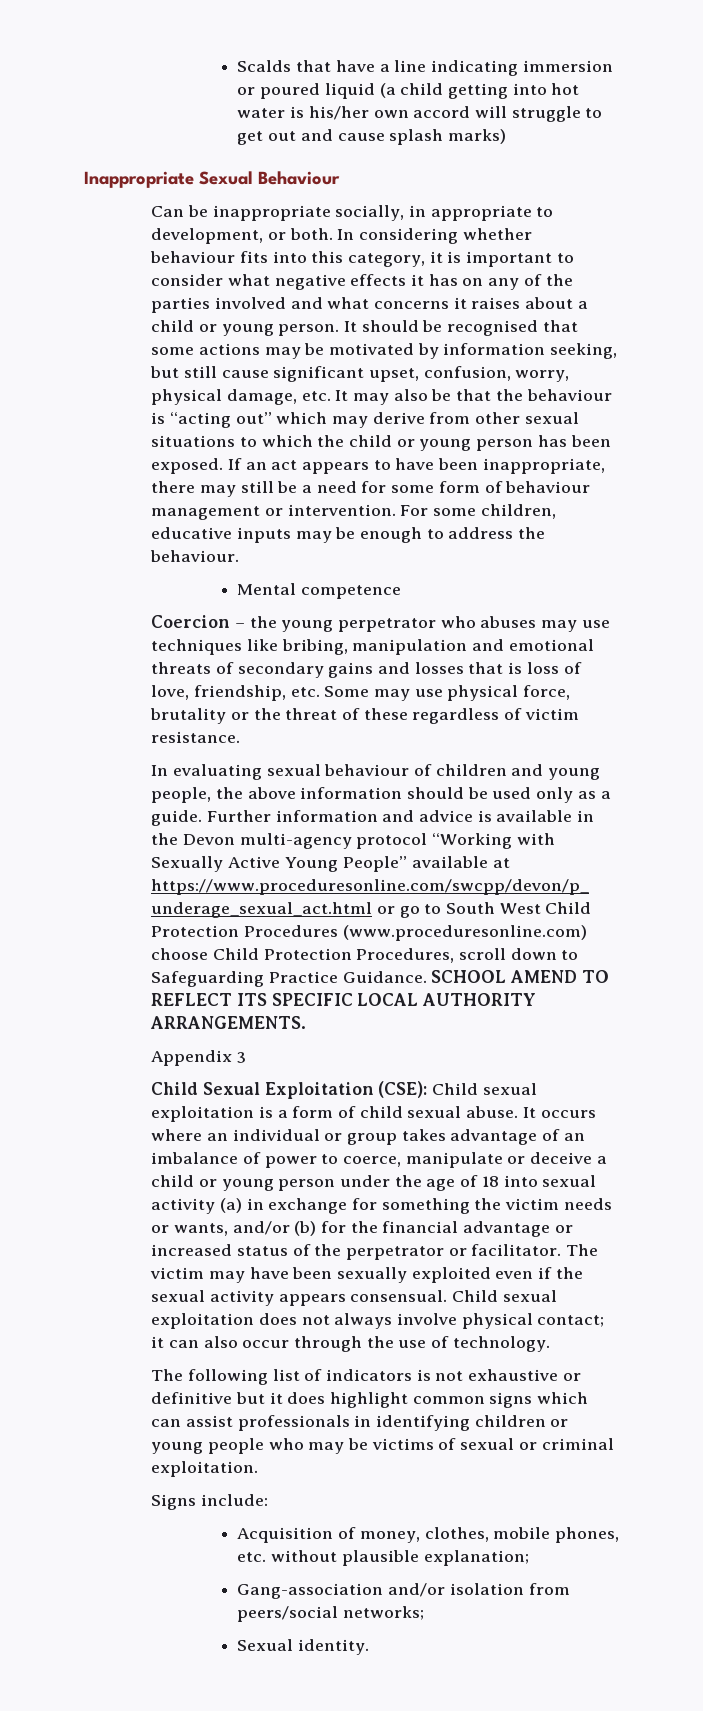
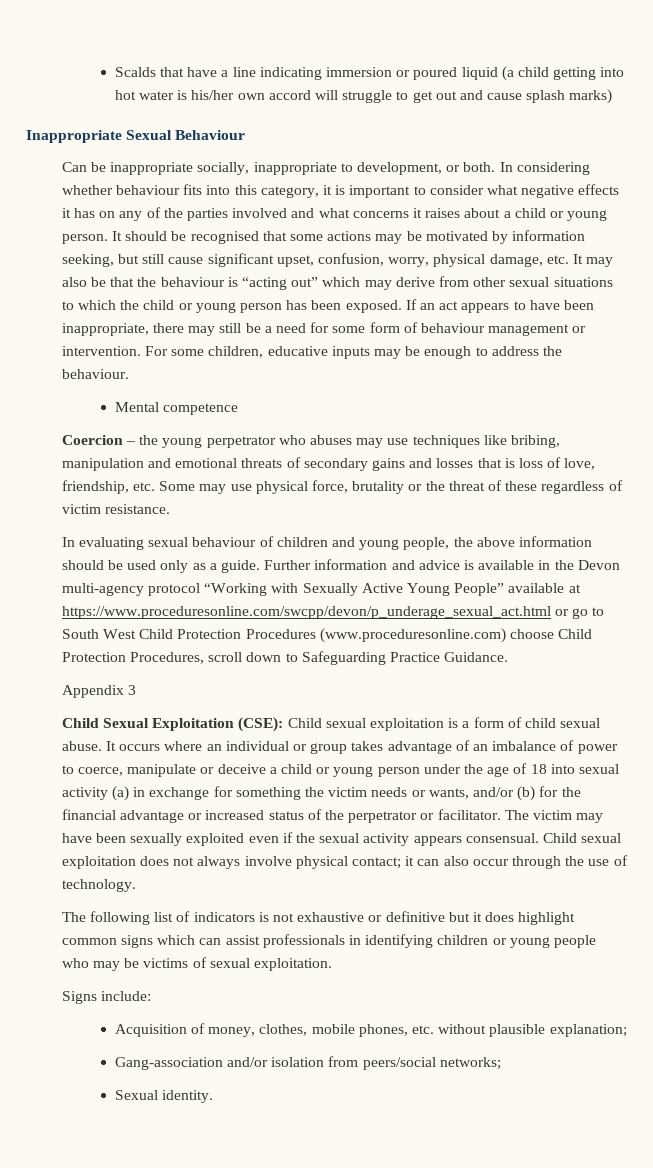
[408,205,532,221] in appropriate -> [253,162,337,175] inappropriate
[431,970,609,983] [151,993,536,1006] [150,1016,307,1029] SCHOOL AMEND TO REFLECT ITS SPECIFIC LOCAL AUTHORITY ARRANGEMENTS. -> (509, 657) none
[518,1438,614,1450] or criminal -> (250, 963) none

